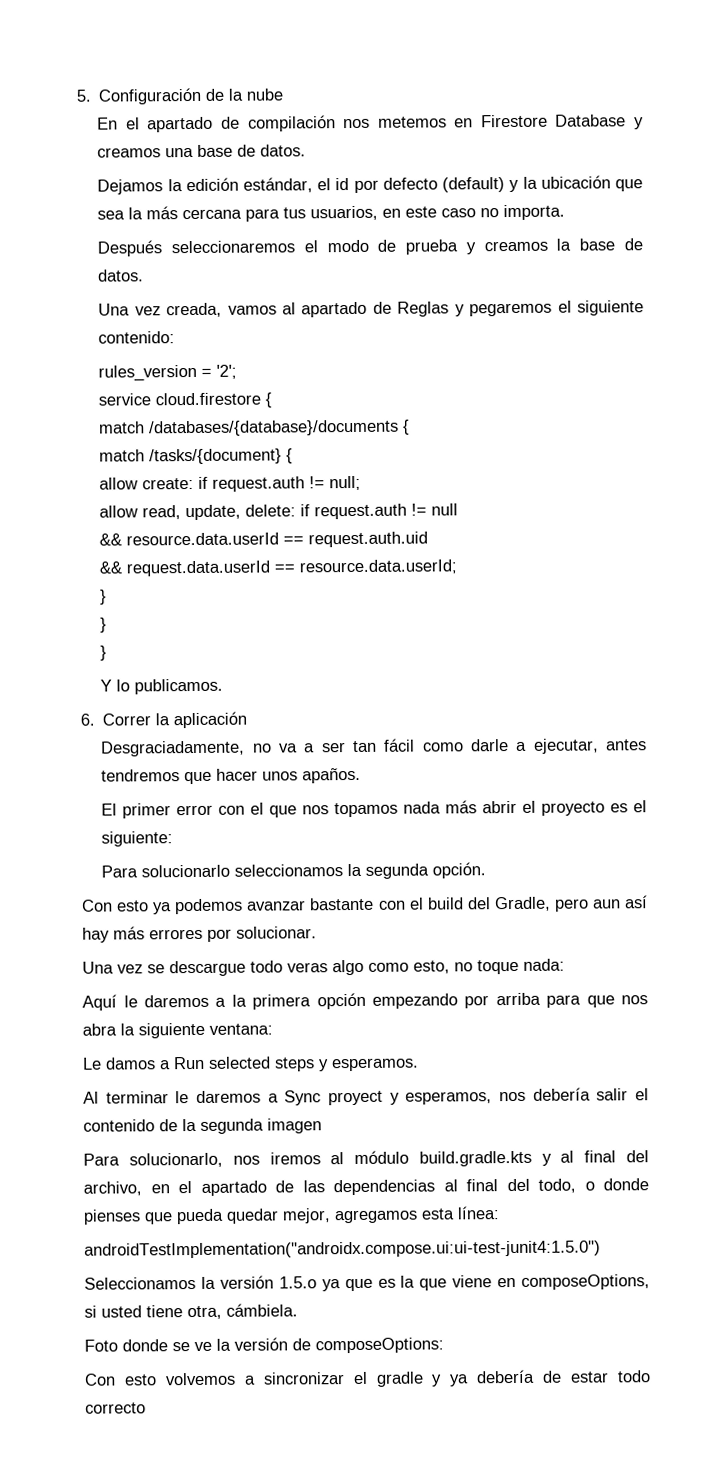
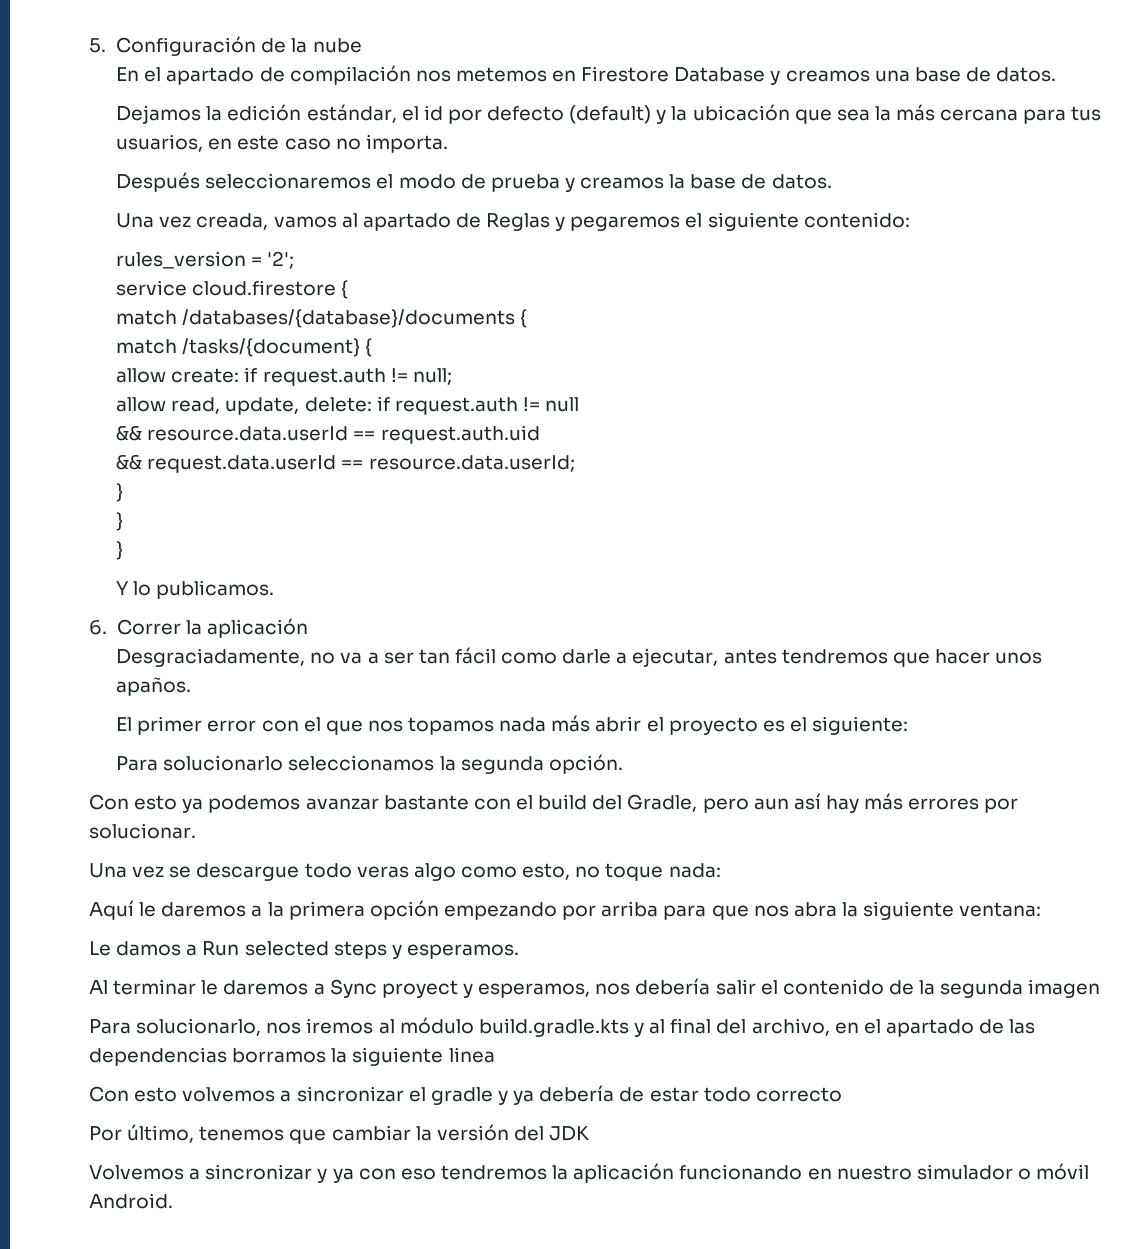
[443,1178,650,1193] [83,1206,501,1225] [84,1240,602,1259] [84,1274,651,1292] [84,1303,299,1320] [84,1337,445,1354] al final del todo, o donde pienses que pueda quedar mejor, agregamos esta línea: // androidTestImplementation("androidx.compose.ui:ui-test-junit4:1.5.0") // Seleccionamos la versión 1.5.o ya que es la que viene en composeOptions, si usted tiene otra, cámbiela. // Foto donde se ve la versión de composeOptions: -> [232,1047,495,1066] borramos la siguiente linea
(147, 1408) none -> [89,1124,591,1144] [89,1163,1090,1183] [89,1193,174,1209] // Por último, tenemos que cambiar la versión del JDK // Volvemos a sincronizar y ya con eso tendremos la aplicación funcionando en nuestro simulador o móvil Android.

